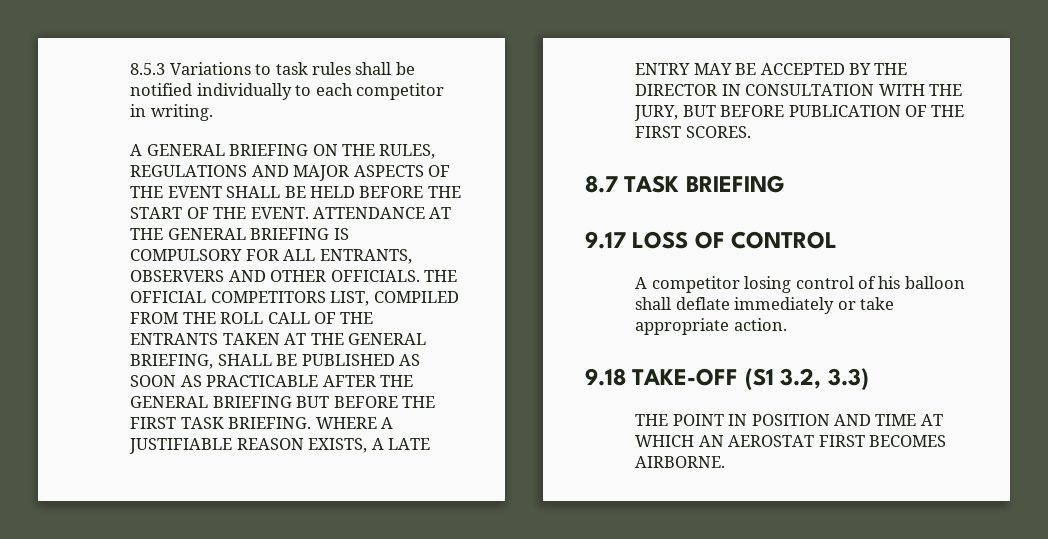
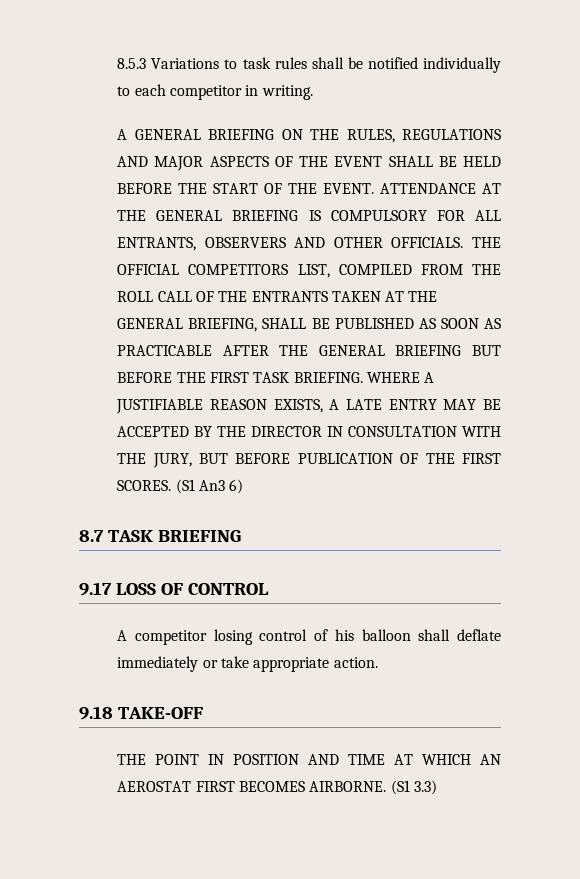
(751, 132) none -> [175,479,244,494] (S1 An3 6)
[744,368,869,390] (S1 3.2, 3.3) -> (203, 713) none
(726, 462) none -> [390,780,437,795] (S1 3.3)

